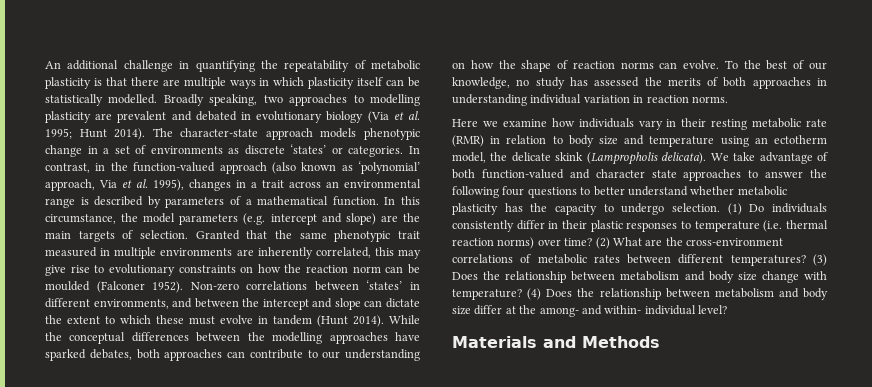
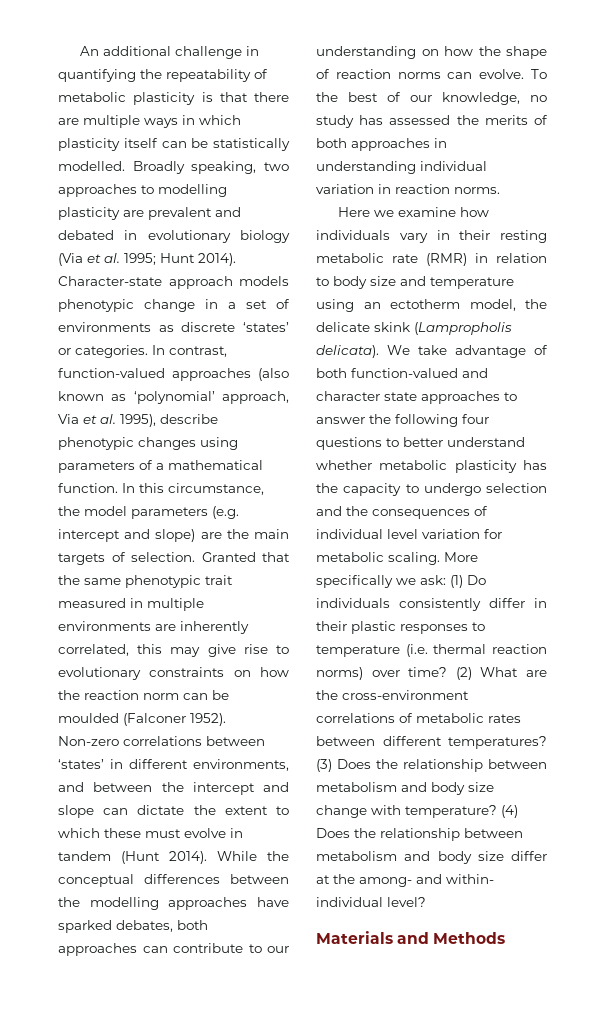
[152,128,259,137] The character-state -> [58,276,162,286] Character-state
[95,162,267,174] in the function-valued approach -> [58,368,251,381] function-valued approaches
[189,179,421,191] [45,196,161,208] changes in a trait across an environmental range is described by -> [160,414,218,424] [58,437,238,450] describe phenotypic changes using
[672,203,720,212] selection. -> [486,483,547,493] [316,506,488,519] [316,529,502,539] [316,552,478,565] [316,575,446,588] selection and the consequences of individual level variation for metabolic scaling. More specifically we ask:

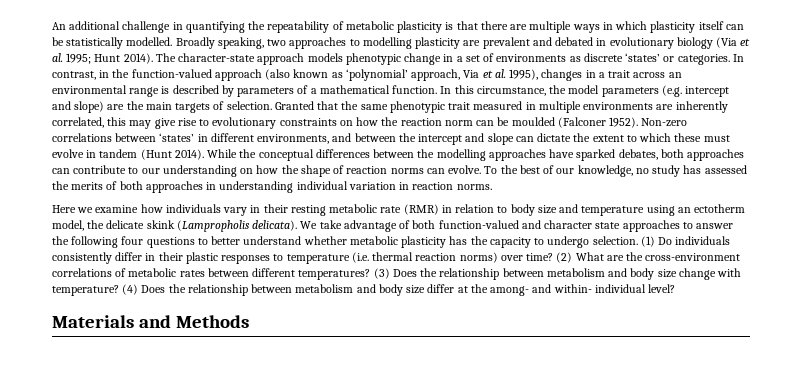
[58,276,162,286] Character-state -> [155,53,256,62] The character-state
[58,368,251,381] function-valued approaches -> [99,69,262,81] in the function-valued approach
[160,414,218,424] [58,437,238,450] describe phenotypic changes using -> [541,69,682,81] [52,85,234,97] changes in a trait across an environmental range is described by
[486,483,547,493] [316,506,488,519] [316,529,502,539] [316,552,478,565] [316,575,446,588] selection and the consequences of individual level variation for metabolic scaling. More specifically we ask: -> [592,236,638,245] selection.

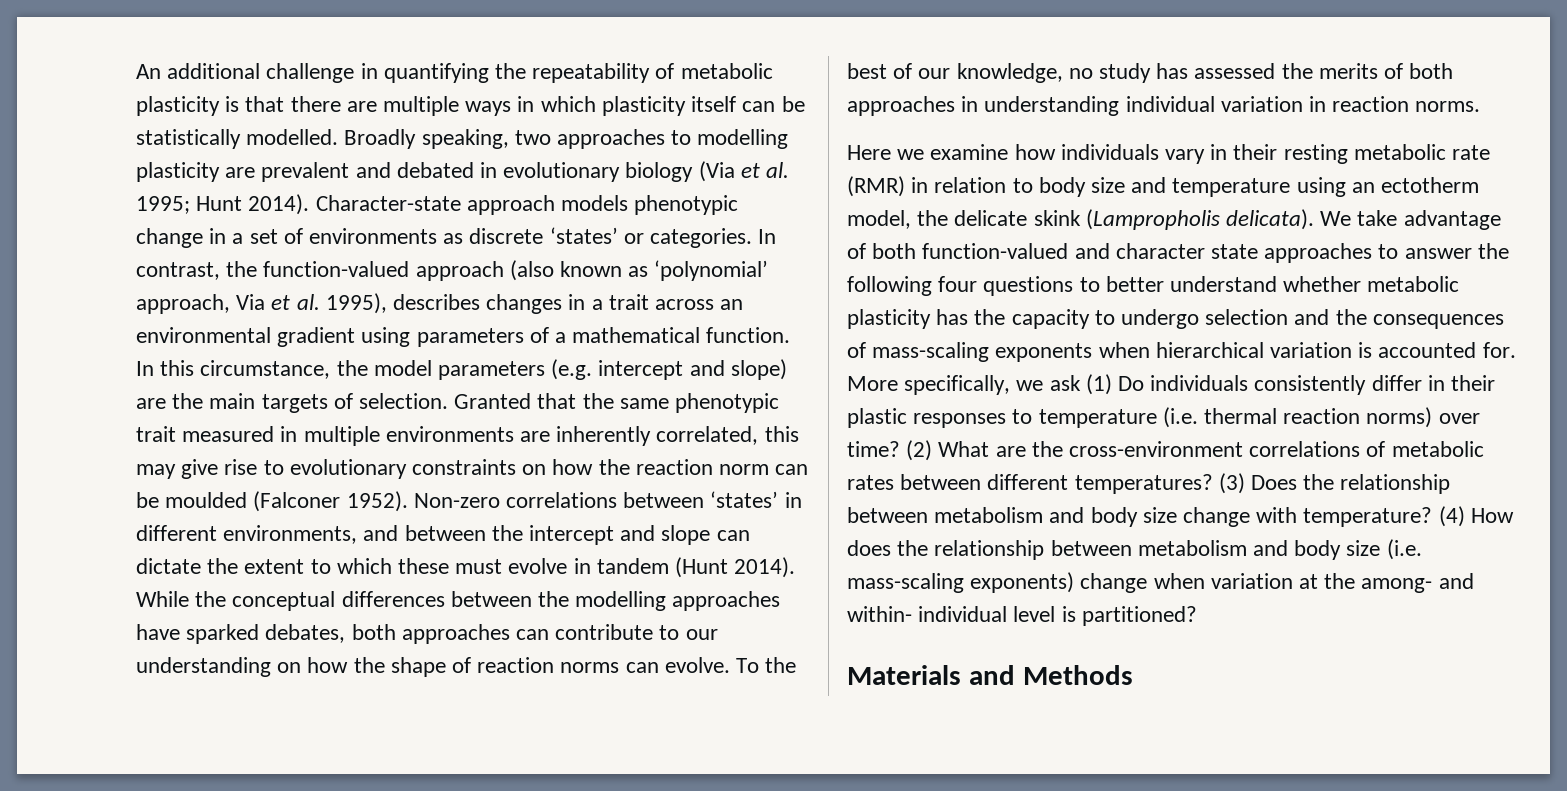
[155,53,256,62] The character-state -> [315,195,461,211] Character-state
[99,70,110,78] in -> (220, 271) none
(539, 74) none -> [393,294,481,310] describes
[129,85,234,97] range is described by -> [277,327,411,347] gradient using
[592,236,638,245] selection. -> [1205,309,1504,329] [847,342,1516,362] [847,375,1081,395] selection and the consequences of mass-scaling exponents when hierarchical variation is accounted for. More specifically, we ask
[141,284,455,296] Does the relationship between metabolism and body size differ -> [1470,508,1514,523] [847,539,1422,560] [847,572,1293,593] How does the relationship between metabolism and body size (i.e. mass-scaling exponents) change when variation
[648,284,676,293] level? -> [1013,606,1197,626] level is partitioned?

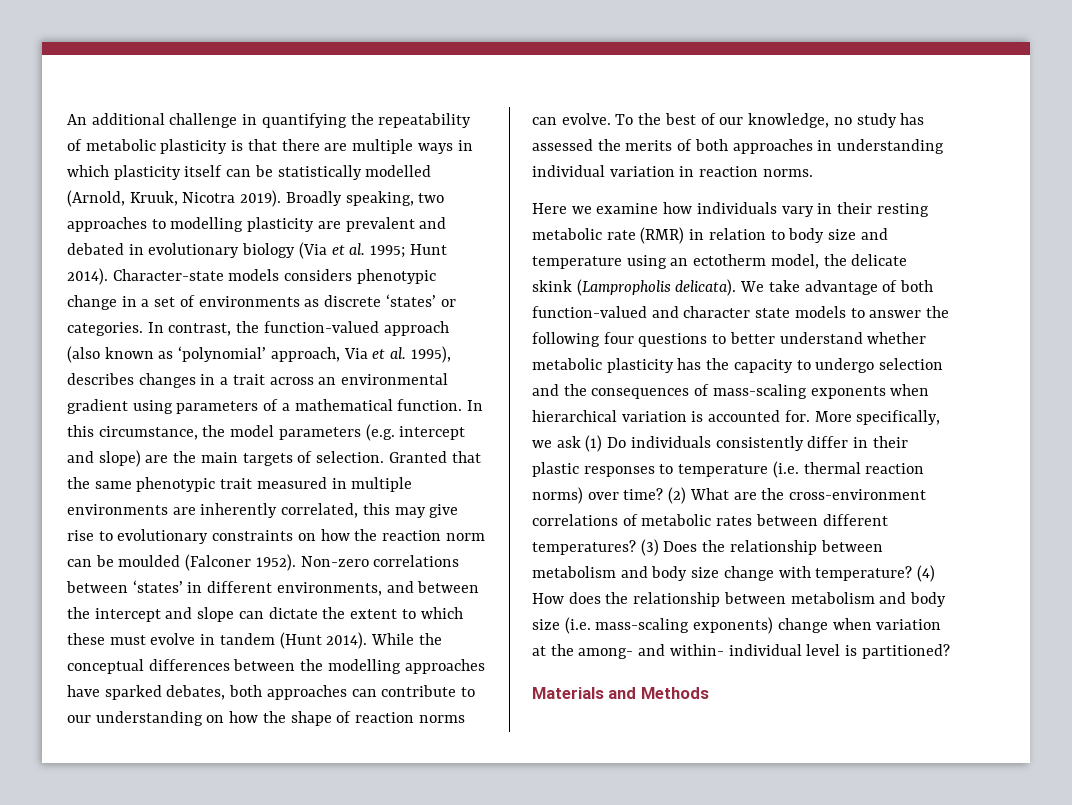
[246,129,339,145] modelled. -> [365,165,432,177] [67,190,282,207] modelled (Arnold, Kruuk, Nicotra 2019).
[466,195,629,215] approach models -> [228,269,353,281] models considers
[1264,243,1373,263] approaches -> [794,306,846,318] models

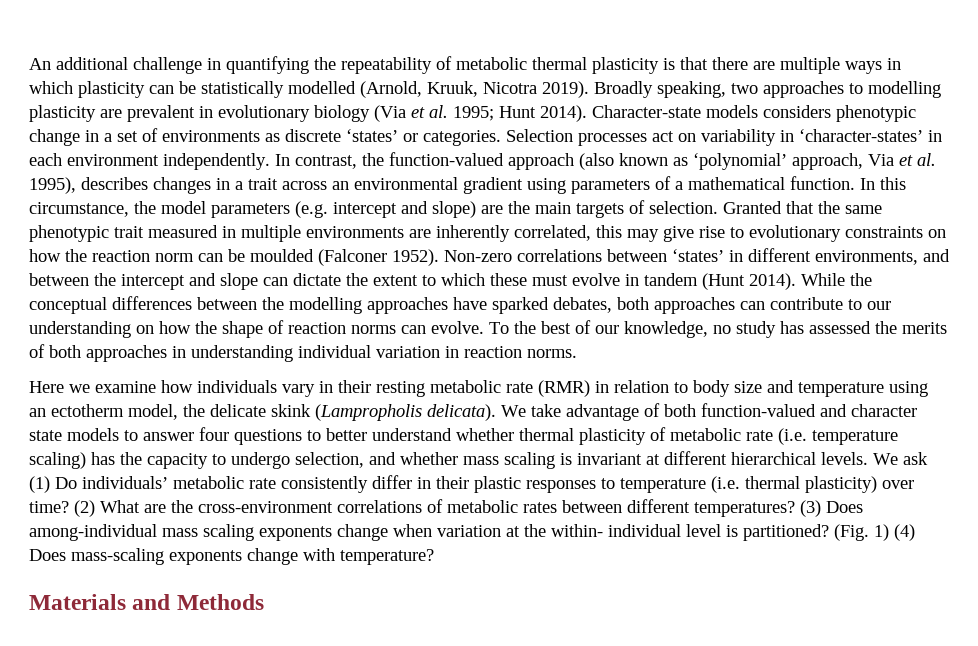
(156, 145) none -> [532,57,587,70] thermal
[184,165,223,177] itself -> (145, 89) none
[419,217,447,229] [67,243,124,255] and debated -> (195, 113) none
(143, 329) none -> [506,129,942,146] [29,153,270,170] Selection processes act on variability in ‘character-states’ in each environment independently.
[926,306,950,318] [532,332,600,347] the following -> (194, 436) none
[532,358,674,373] metabolic plasticity -> [519,427,898,445] [29,452,86,469] thermal plasticity of metabolic rate (i.e. temperature scaling)
[879,358,944,370] [532,384,930,399] [532,410,941,425] [532,435,711,452] selection and the consequences of mass-scaling exponents when hierarchical variation is accounted for. More specifically, we ask (1) Do individuals -> [295,451,928,469] [29,476,276,493] selection, and whether mass scaling is invariant at different hierarchical levels. We ask (1) Do individuals’ metabolic rate
[865,463,925,474] [532,487,583,504] reaction norms) -> [805,476,877,493] plasticity)
[702,540,883,555] [532,565,936,582] [532,592,947,607] [532,617,774,634] the relationship between metabolism and body size change with temperature? (4) How does the relationship between metabolism and body size (i.e. mass-scaling exponents) -> [29,524,332,541] among-individual mass scaling exponents
[578,644,666,659] among- and -> (546, 530) none
(950, 651) none -> [834,524,915,541] [29,548,434,565] (Fig. 1) (4) Does mass-scaling exponents change with temperature?

